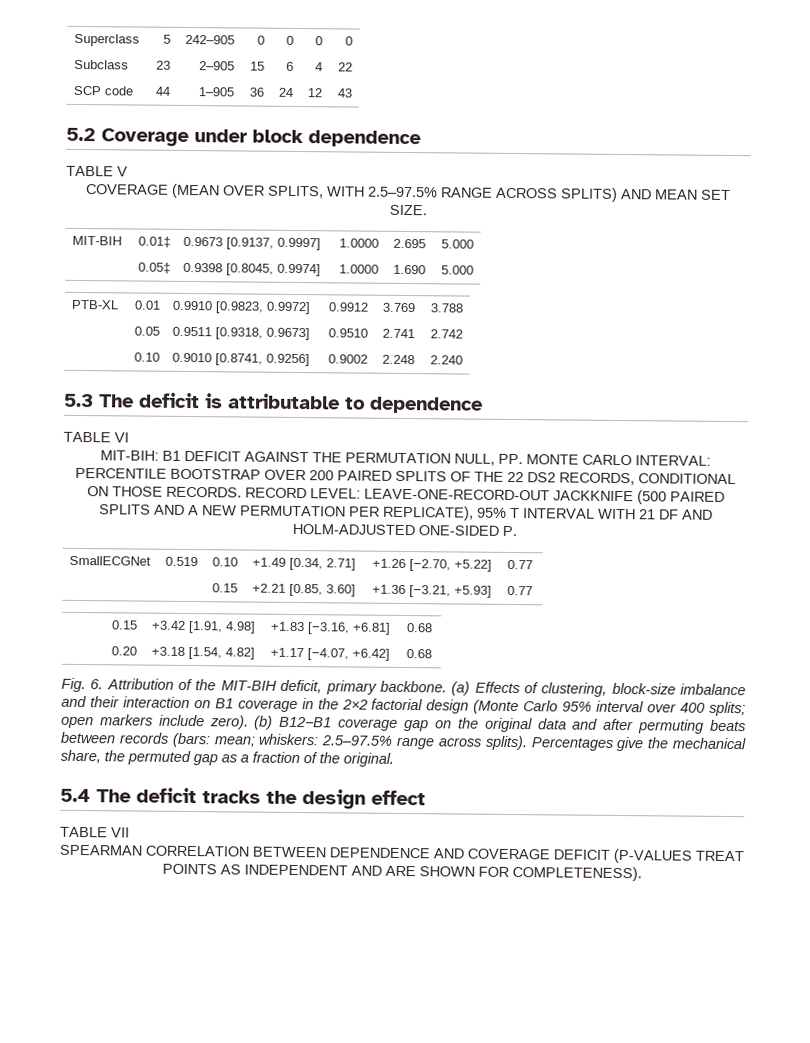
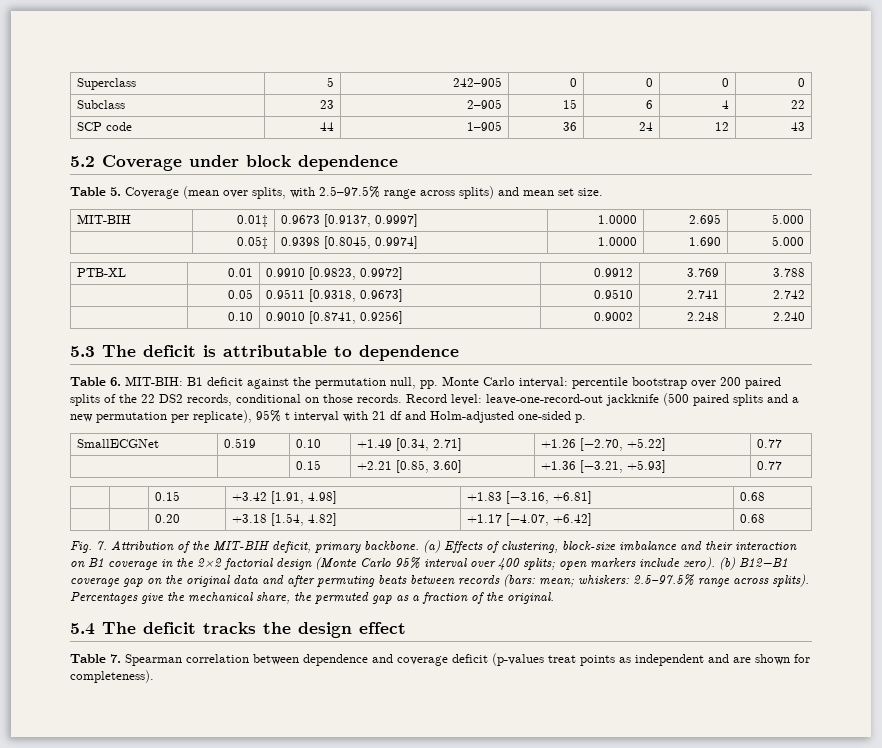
[66,165,128,177] [86,183,731,202] [388,204,427,216] TABLE V // COVERAGE (MEAN OVER SPLITS, WITH 2.5–97.5% RANGE ACROSS SPLITS) AND MEAN SET SIZE. -> [70,186,603,199] Table 5. Coverage (mean over splits, with 2.5–97.5% range across splits) and mean set size.
[63,431,129,443] [100,450,711,466] [75,467,736,486] [86,486,725,505] [98,504,713,521] [292,523,517,537] TABLE VI // MIT-BIH: B1 DEFICIT AGAINST THE PERMUTATION NULL, PP. MONTE CARLO INTERVAL: PERCENTILE BOOTSTRAP OVER 200 PAIRED SPLITS OF THE 22 DS2 RECORDS, CONDITIONAL ON THOSE RECORDS. RECORD LEVEL: LEAVE-ONE-RECORD-OUT JACKKNIFE (500 PAIRED SPLITS AND A NEW PERMUTATION PER REPLICATE), 95% T INTERVAL WITH 21 DF AND HOLM-ADJUSTED ONE-SIDED P. -> [70,376,781,389] [70,393,799,406] [70,410,586,423] Table 6. MIT-BIH: B1 deficit against the permutation null, pp. Monte Carlo interval: percentile bootstrap over 200 paired splits of the 22 DS2 records, conditional on those records. Record level: leave-one-record-out jackknife (500 paired splits and a new permutation per replicate), 95% t interval with 21 df and Holm-adjusted one-sided p.
[90,679,104,690] 6. -> [96,541,107,550] 7.
[60,826,130,838] [59,844,744,864] [161,863,642,882] TABLE VII // SPEARMAN CORRELATION BETWEEN DEPENDENCE AND COVERAGE DEFICIT (P-VALUES TREAT POINTS AS INDEPENDENT AND ARE SHOWN FOR COMPLETENESS). -> [70,653,810,666] [70,670,154,683] Table 7. Spearman correlation between dependence and coverage deficit (p-values treat points as independent and are shown for completeness).

